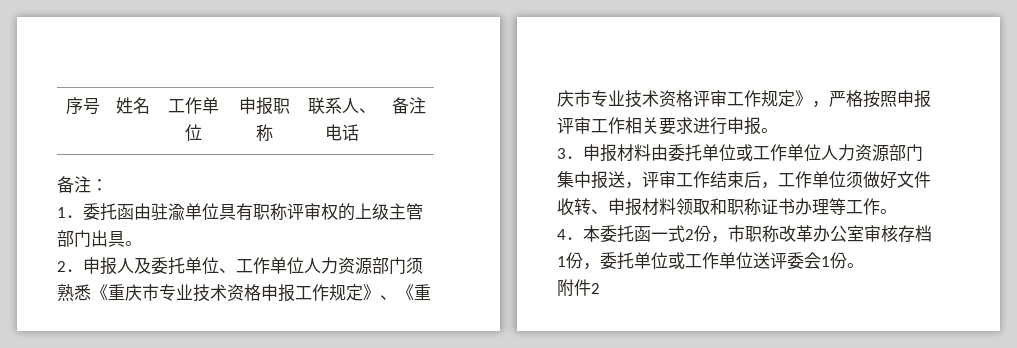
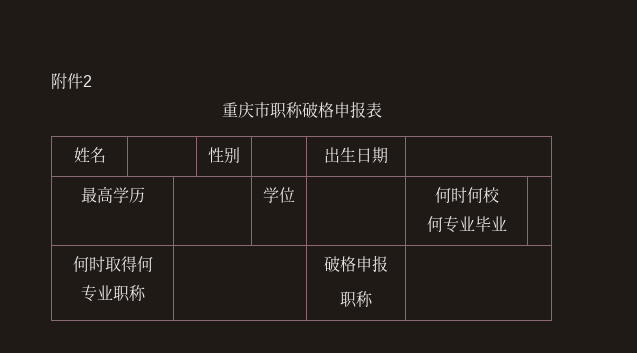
[65,97,100,115] [116,97,150,114] [168,97,219,114] [185,124,202,141] [238,97,290,115] [255,124,273,141] [307,97,376,114] [324,124,359,141] [391,97,426,114] [57,176,108,193] [57,203,423,221] [57,230,142,247] [57,257,423,275] [57,284,431,302] [557,90,931,108] [557,117,778,135] [557,144,923,162] [557,171,931,189] [557,198,897,216] [557,225,932,243] [557,252,864,270] [557,279,600,297] 序号 | 姓名 | 工作单位 | 申报职称 | 联系人、电话 | 备注 // 备注： // 1．委托函由驻渝单位具有职称评审权的上级主管部门出具。 // 2．申报人及委托单位、工作单位人力资源部门须熟悉《重庆市专业技术资格申报工作规定》、《重庆市专业技术资格评审工作规定》，严格按照申报评审工作相关要求进行申报。 // 3．申报材料由委托单位或工作单位人力资源部门集中报送，评审工作结束后，工作单位须做好文件收转、申报材料领取和职称证书办理等工作。 // 4．本委托函一式2份，市职称改革办公室审核存档1份，委托单位或工作单位送评委会1份。 // 附件2 -> [51,73,92,90] [221,101,382,119] [73,147,106,163] [208,147,240,163] [324,147,388,163] [80,186,145,203] [263,187,295,203] [434,187,500,203] [426,216,507,233] [72,256,153,272] [80,285,146,302] [324,255,388,272] [340,291,373,308] 附件2 // 重庆市职称破格申报表 // 姓名 | | 性别 | | 出生日期 | // 最高学历 | | 学位 | | 何时何校 // 何专业毕业 | // 何时取得何 // 专业职称 | | 破格申报 // 职称 |

